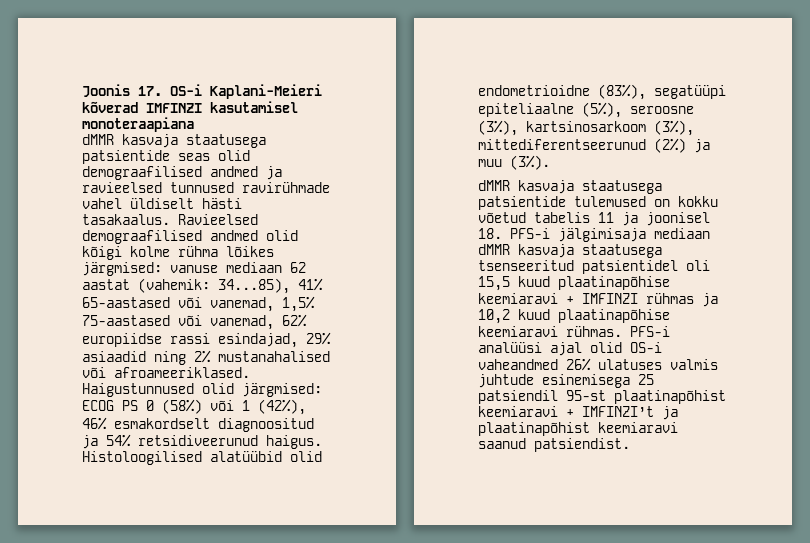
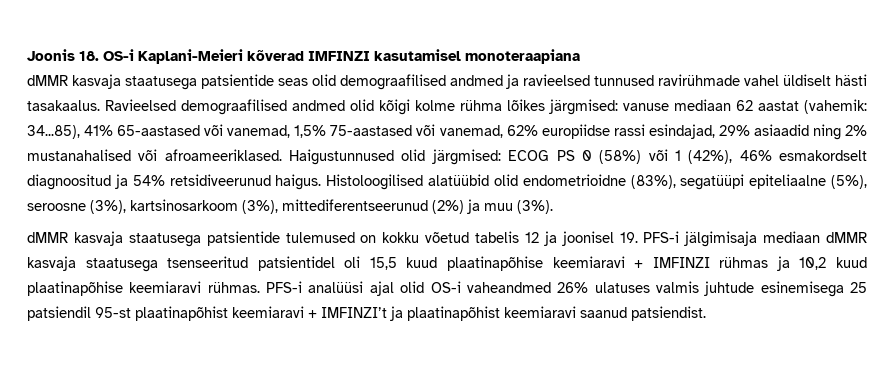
[138,86,162,96] 17. -> [79,51,99,61] 18.
[598,212,614,223] 11 -> [524,232,539,243] 12
[478,228,502,239] 18. -> [619,232,638,243] 19.

